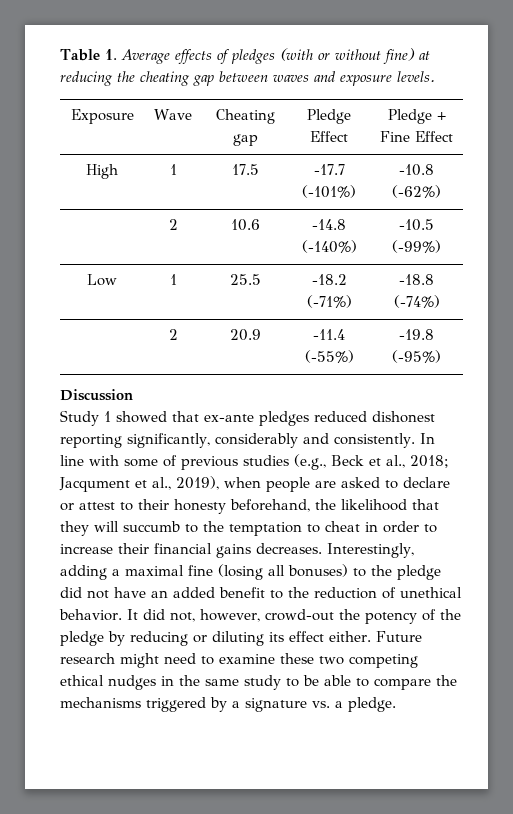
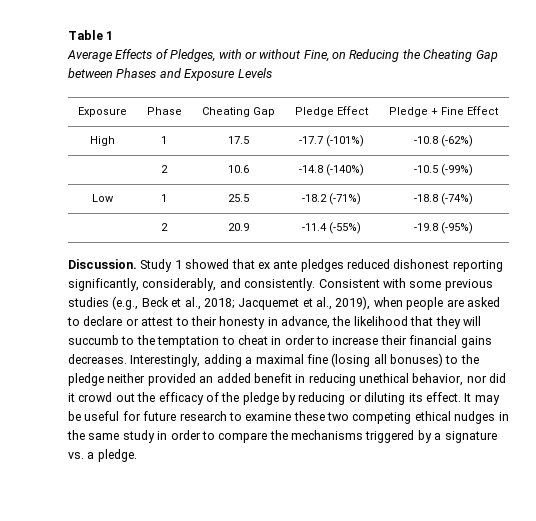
[104,48,430,64] [60,71,435,86] 1. Average effects of pledges (with or without fine) at reducing the cheating gap between waves and exposure levels. -> [106,31,114,40] [67,49,498,62] [68,68,272,81] 1 // Average Effects of Pledges, with or without Fine, on Reducing the Cheating Gap between Phases and Exposure Levels
[154,109,193,120] [215,109,275,124] [232,134,258,146] Wave | Cheating gap -> [146,107,182,115] [201,107,275,117] Phase | Cheating Gap
[60,389,133,401] Discussion // -> [68,259,137,269] Discussion.
[204,414,254,422] ex-ante -> [257,260,298,269] ex ante
[214,433,298,448] considerably -> [142,278,217,291] considerably,
[419,433,435,444] [60,455,84,466] In line -> [318,279,380,288] Consistent
[163,455,177,467] of -> (442, 284) none
[59,477,130,492] Jacqument -> [238,298,300,310] Jacquemet
[230,499,310,512] beforehand, -> [267,316,330,329] in advance,
[60,587,462,599] [59,609,417,624] did not have an added benefit to the reduction of unethical behavior. It did not, however, crowd-out the potency -> [107,373,507,386] [68,392,204,405] neither provided an added benefit in reducing unethical behavior, nor did it crowd out the efficacy
[289,631,422,642] [60,653,196,668] effect either. Future research might need -> [425,392,500,405] [68,411,227,421] effect. It may be useful for future research
[286,675,351,687] to be able -> [157,430,201,440] in order

